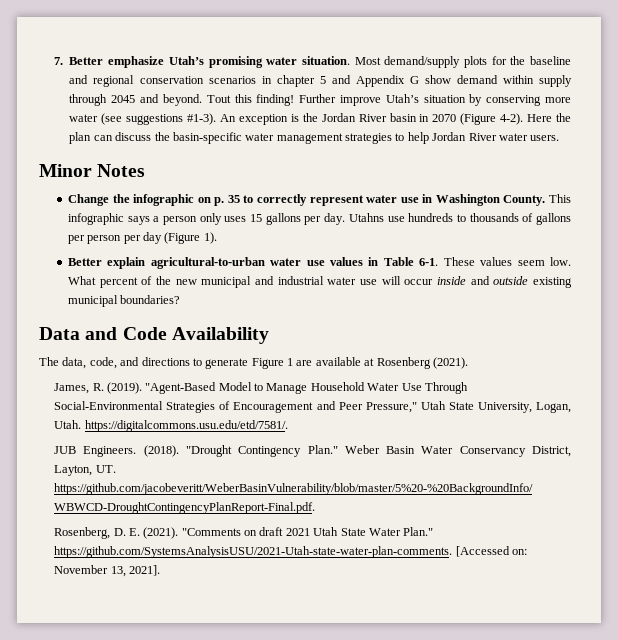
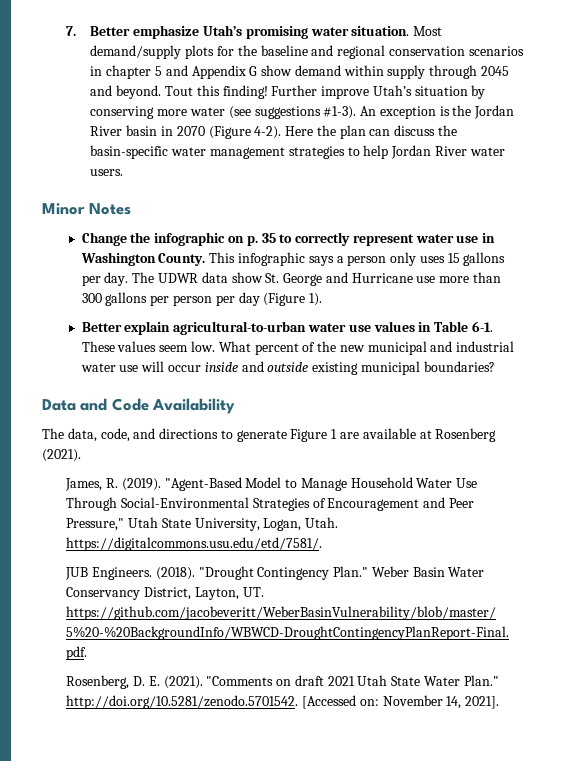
[348,213,534,222] Utahns use hundreds to thousands of -> [132,272,501,286] [81,293,102,303] The UDWR data show St. George and Hurricane use more than 300
[54,546,453,558] https://github.com/SystemsAnalysisUSU/2021-Utah-state-water-plan-comments. -> [66,695,299,709] http://doi.org/10.5281/zenodo.5701542.
[110,566,126,577] 13, -> [446,696,462,709] 14,

